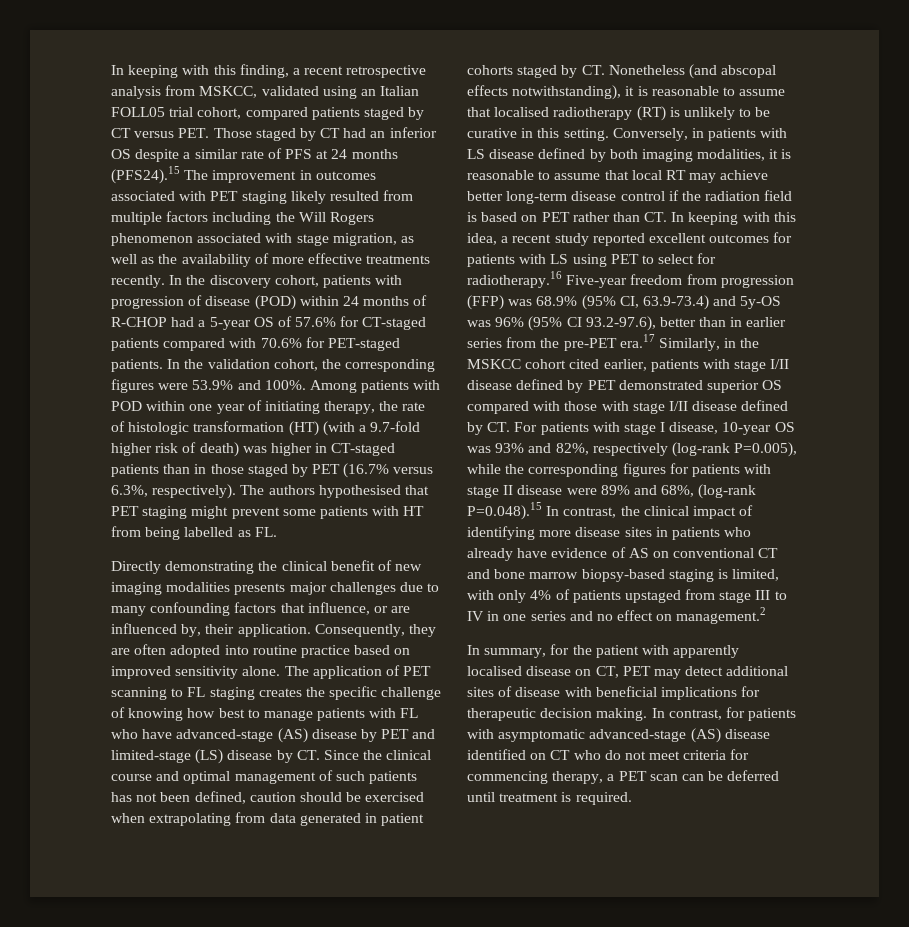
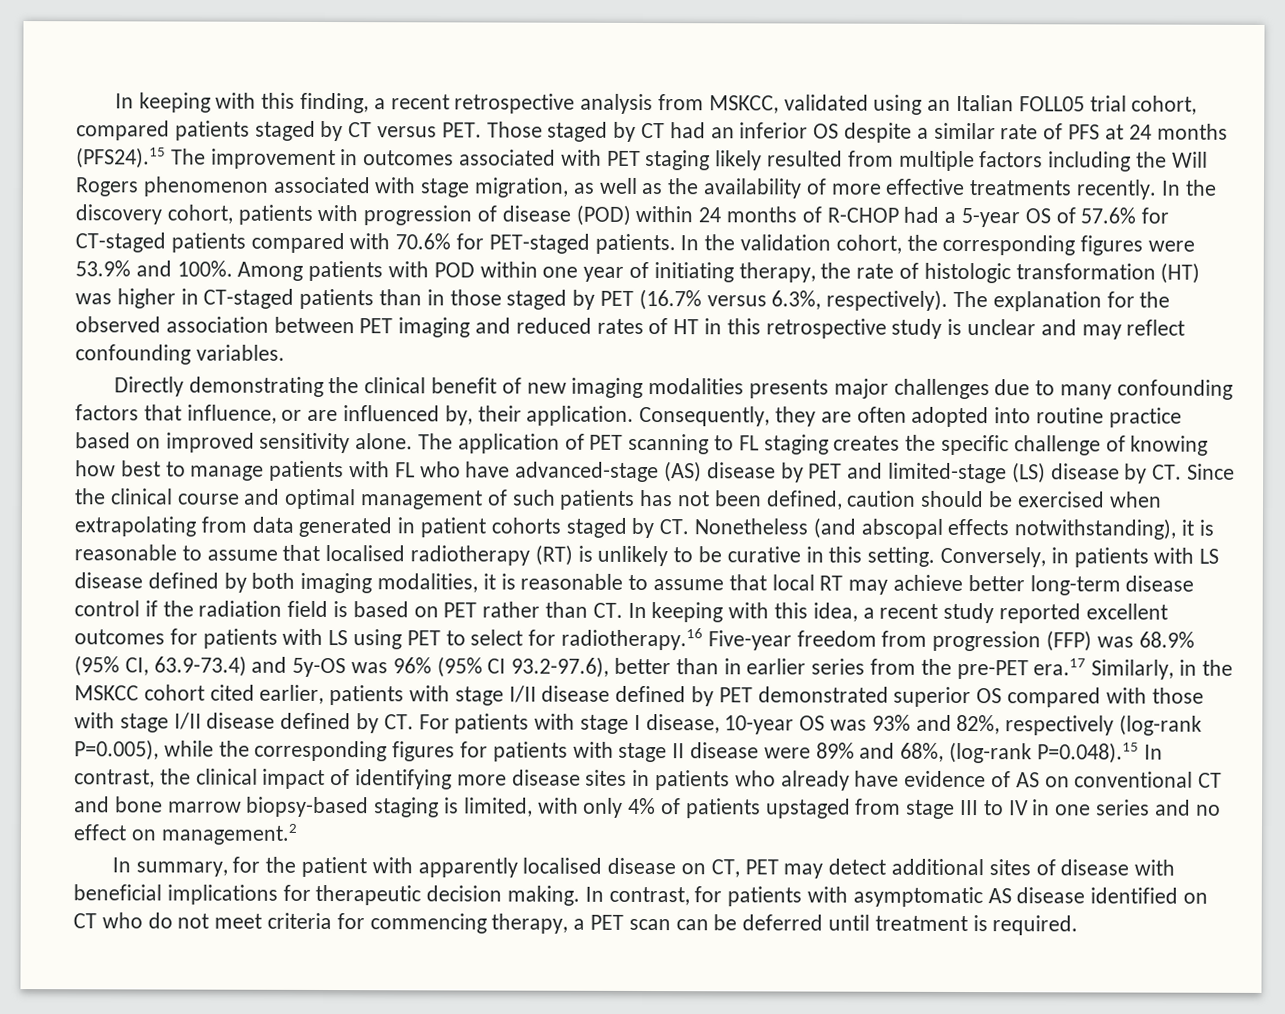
[322,421,421,436] [111,442,239,457] (with a 9.7-fold higher risk of death) -> (1201, 273) none
[268,485,429,498] [111,506,425,519] [111,526,277,540] authors hypothesised that PET staging might prevent some patients with HT from being labelled as FL. -> [992,291,1171,312] [75,316,1186,340] [75,344,285,365] explanation for the observed association between PET imaging and reduced rates of HT in this retrospective study is unclear and may reflect confounding variables.
[589,728,721,743] advanced-stage (AS) -> [987,888,1012,904] AS

